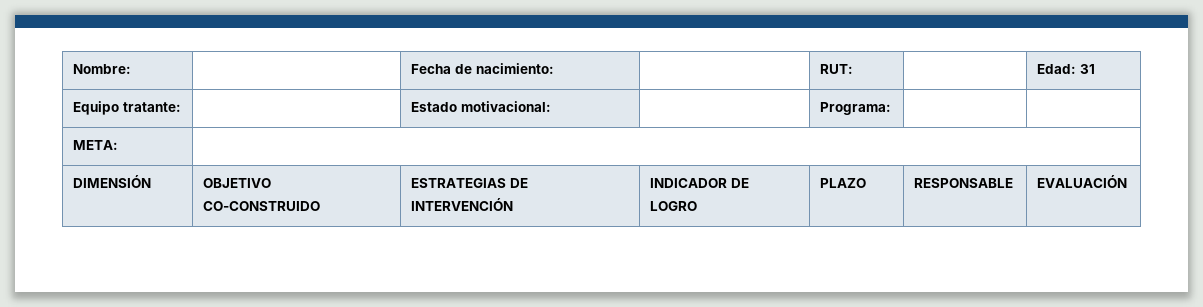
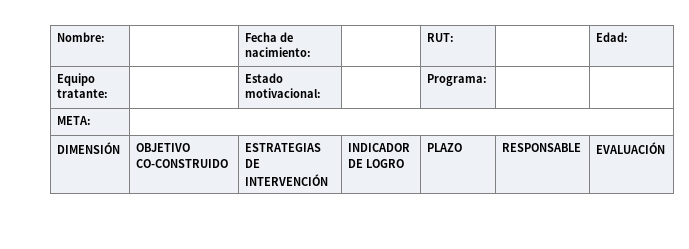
[1080,64,1096,74] 31 -> (628, 37) none

